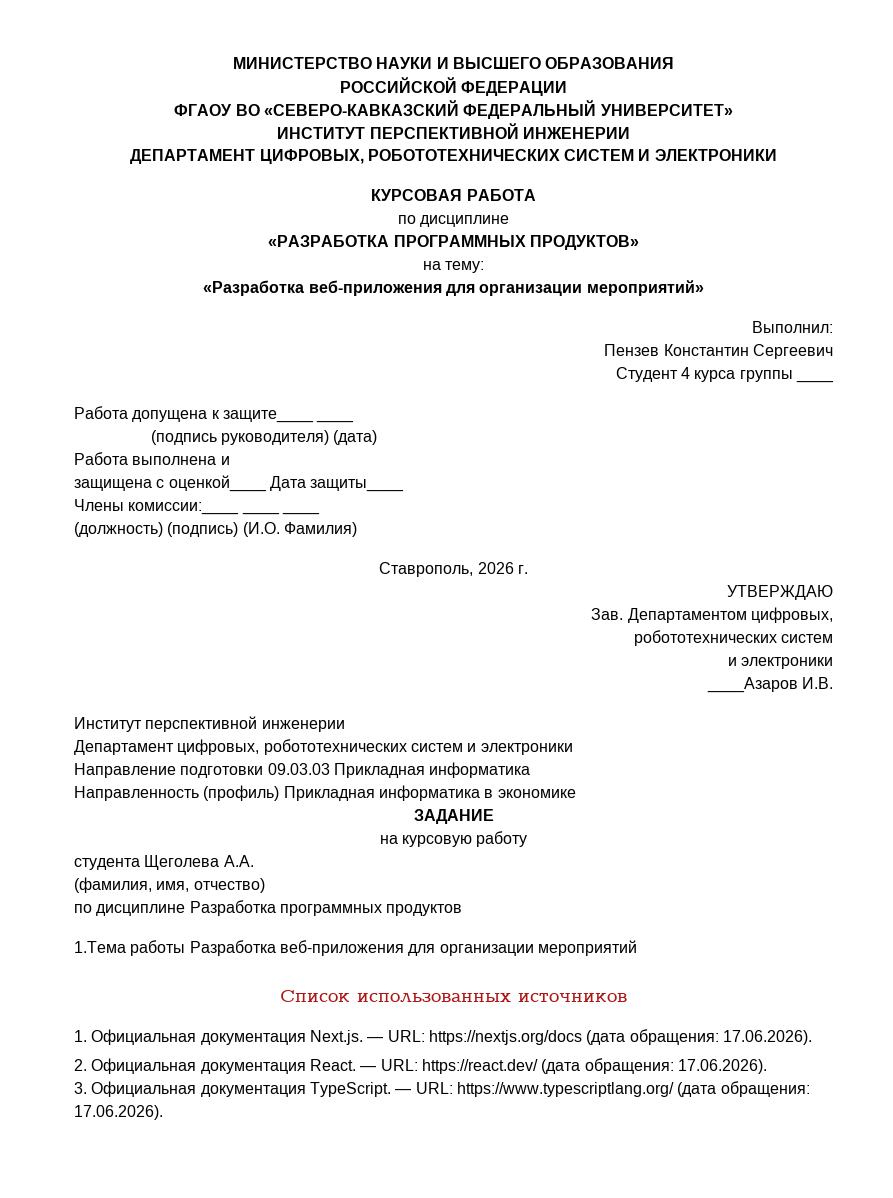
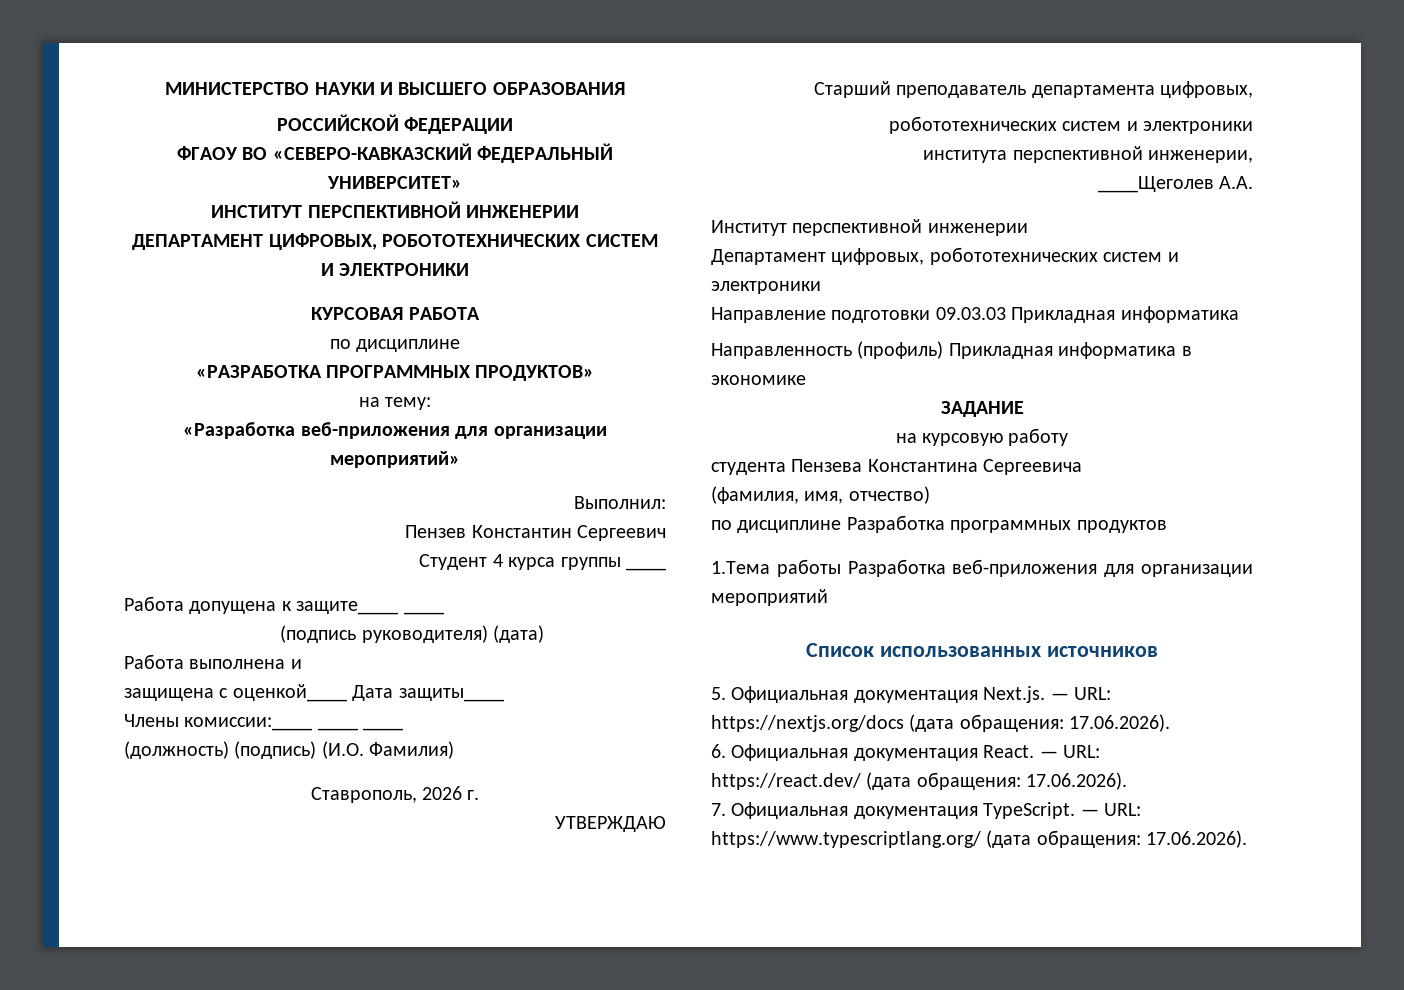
[591,608,747,623] Зав. Департаментом -> [813,81,1155,98] Старший преподаватель департамента
[727,657,834,669] [706,677,834,693] // и электроники // ____Азаров И.В. -> [1126,121,1253,134] [923,146,1253,163] [1097,176,1253,193] и электроники // института перспективной инженерии, // ____Щеголев А.А.
[144,855,254,870] Щеголева А.А. -> [791,459,1083,475] Пензева Константина Сергеевича
[74,1030,87,1042] 1. -> [711,687,726,700] 5.
[74,1059,87,1071] 2. -> [711,744,726,758] 6.
[74,1082,87,1094] 3. -> [711,803,726,816] 7.

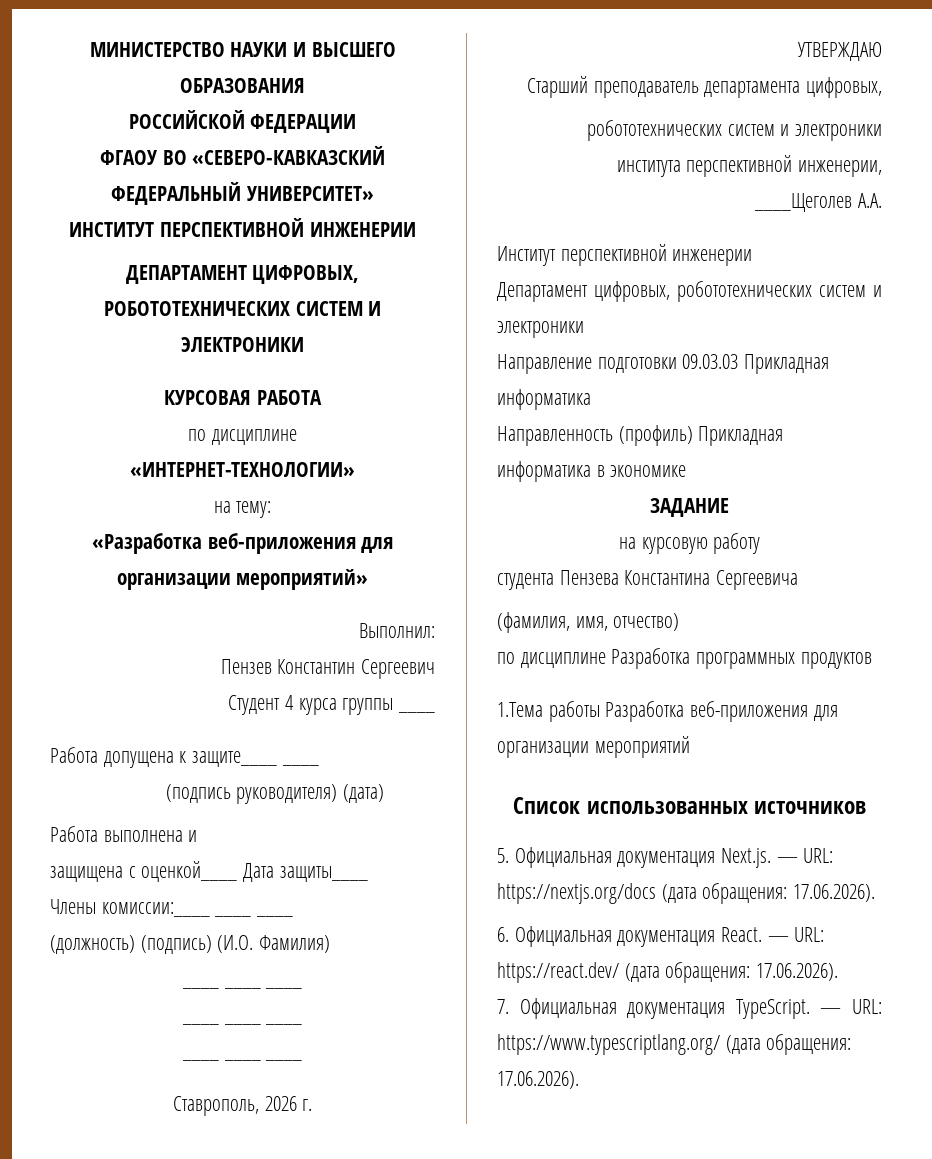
[195,365,595,381] «РАЗРАБОТКА ПРОГРАММНЫХ ПРОДУКТОВ» -> [129,462,356,477] «ИНТЕРНЕТ-ТЕХНОЛОГИИ»
(455, 750) none -> [181,986,303,989] [181,1022,303,1025] [181,1058,303,1061] // ____ ____ ____ // ____ ____ ____ // ____ ____ ____

